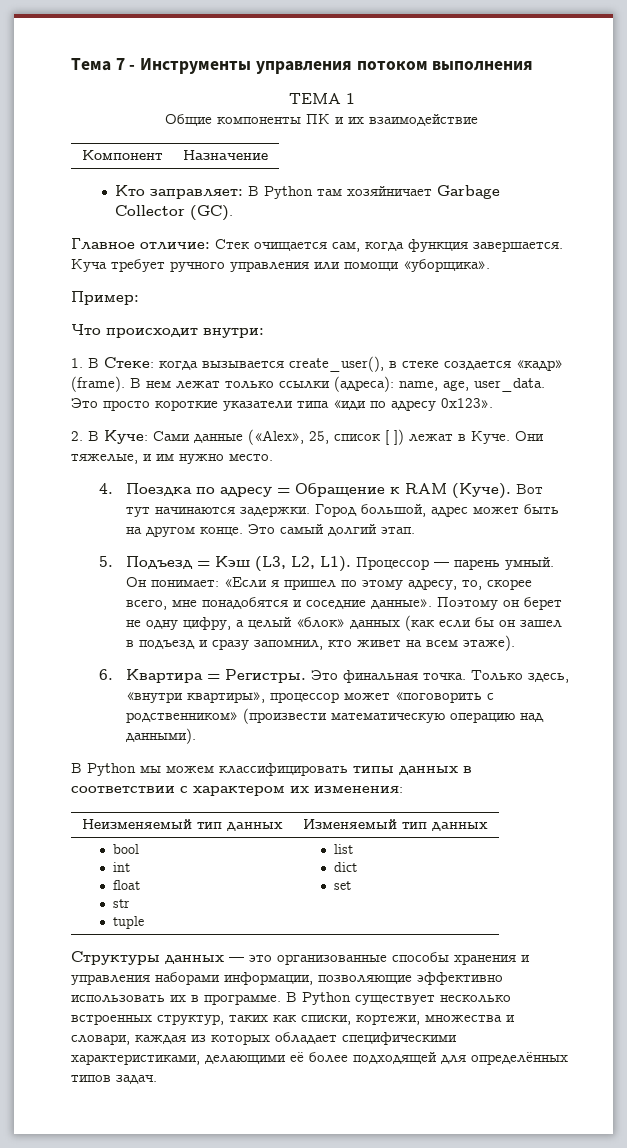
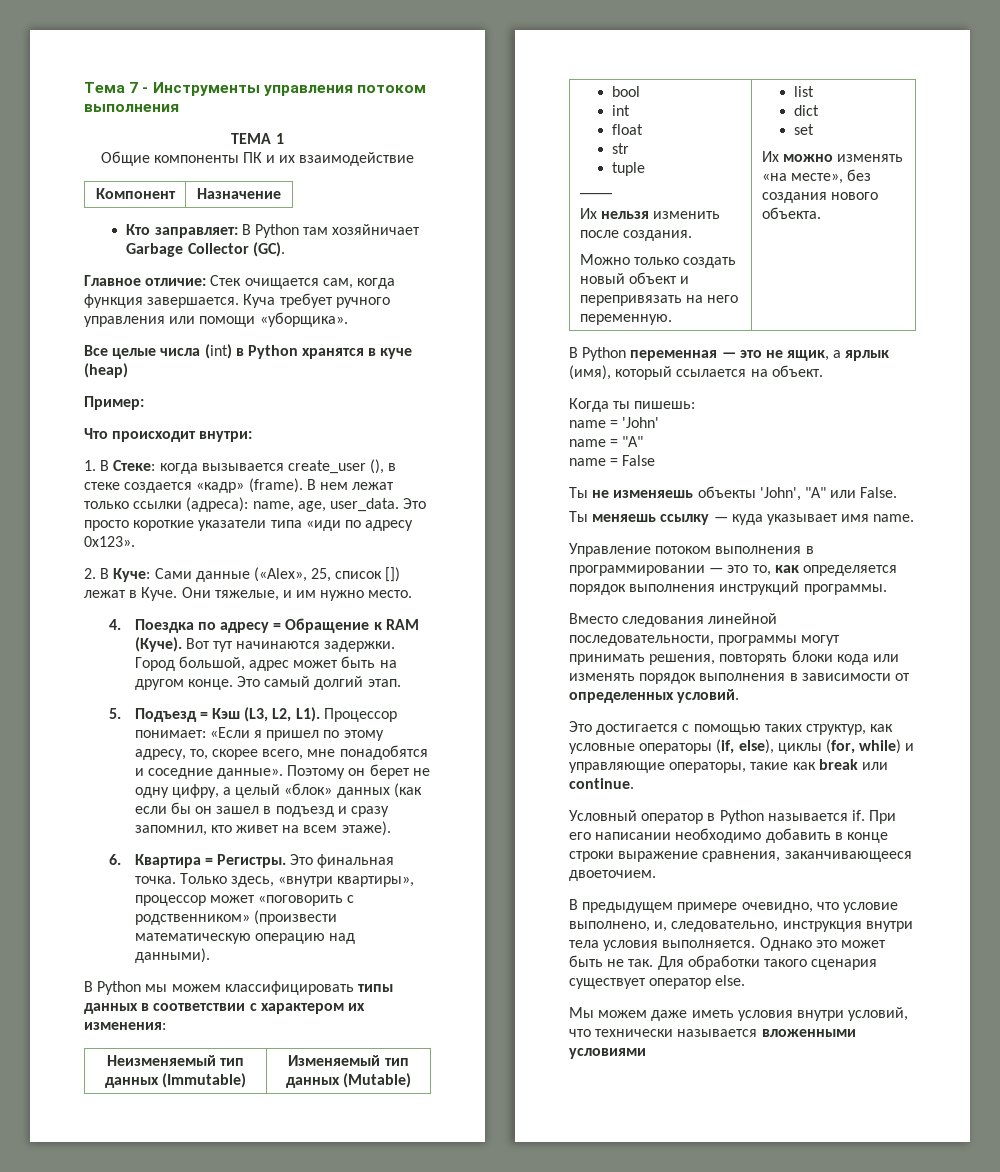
(490, 265) none -> [84,344,413,359] [84,363,128,378] // Все целые числа (int) в Python хранятся в куче (heap)
[289,356,384,372] create_user(), -> [287,459,385,474] create_user (),
[385,429,404,445] [ ]) -> [385,567,401,582] [])
[434,557,555,570] [126,577,148,587] — парень умный. Он -> (397, 715) none
(283, 826) none -> [162,1073,247,1088] (Immutable)
(488, 826) none -> [343,1073,412,1088] (Mutable)
[333,844,353,854] [333,862,357,872] [333,881,351,890] [71,951,530,965] [71,972,503,985] [71,992,511,1005] [71,1014,515,1025] [71,1032,457,1045] [71,1052,568,1065] [71,1075,157,1084] | list // dict // set // Структуры данных — это организованные способы хранения и управления наборами информации, позволяющие эффективно использовать их в программе. В Python существует несколько встроенных структур, таких как списки, кортежи, множества и словари, каждая из которых обладает специфическими характеристиками, делающими её более подходящей для определённых типов задач. -> [579,192,612,195] [579,208,721,219] [579,230,693,241] [579,254,737,268] [579,272,690,284] [579,295,739,306] [579,314,672,325] [794,86,815,97] [794,105,820,116] [794,124,815,135] [761,151,904,162] [761,169,872,184] [761,192,879,203] [761,207,821,219] [569,347,890,361] [569,365,823,380] [569,398,696,412] [569,417,660,428] [569,436,644,447] [569,455,656,466] [569,486,898,501] [569,511,915,525] [569,543,814,557] [569,565,897,576] [569,581,887,595] [569,613,778,627] [569,635,841,646] [569,650,899,665] [569,673,910,684] [569,689,740,703] [569,721,894,735] [569,739,915,754] [569,759,888,773] [569,778,634,789] [569,810,897,824] [569,828,888,843] [569,851,912,862] [569,870,656,881] [569,899,898,913] [569,921,913,932] [569,937,886,951] [569,955,878,970] [569,975,746,989] [569,1007,909,1021] [569,1029,856,1037] [569,1048,646,1059] // ____ // Их нельзя изменить после создания. // Можно только создать новый объект и перепривязать на него переменную. | list // dict // set // Их можно изменять «на месте», без создания нового объекта. // В Python переменная — это не ящик, а ярлык (имя), который ссылается на объект. // Когда ты пишешь: // name = 'John' // name = "A" // name = False // Ты не изменяешь объекты 'John', "A" или False. // Ты меняешь ссылку — куда указывает имя name. // Управление потоком выполнения в программировании — это то, как определяется порядок выполнения инструкций программы. // Вместо следования линейной последовательности, программы могут принимать решения, повторять блоки кода или изменять порядок выполнения в зависимости от определенных условий. // Это достигается с помощью таких структур, как условные операторы (if, else), циклы (for, while) и управляющие операторы, такие как break или continue. // Условный оператор в Python называется if. При его написании необходимо добавить в конце строки выражение сравнения, заканчивающееся двоеточием. // В предыдущем примере очевидно, что условие выполнено, и, следовательно, инструкция внутри тела условия выполняется. Однако это может быть не так. Для обработки такого сценария существует оператор else. // Мы можем даже иметь условия внутри условий, что технически называется вложенными условиями

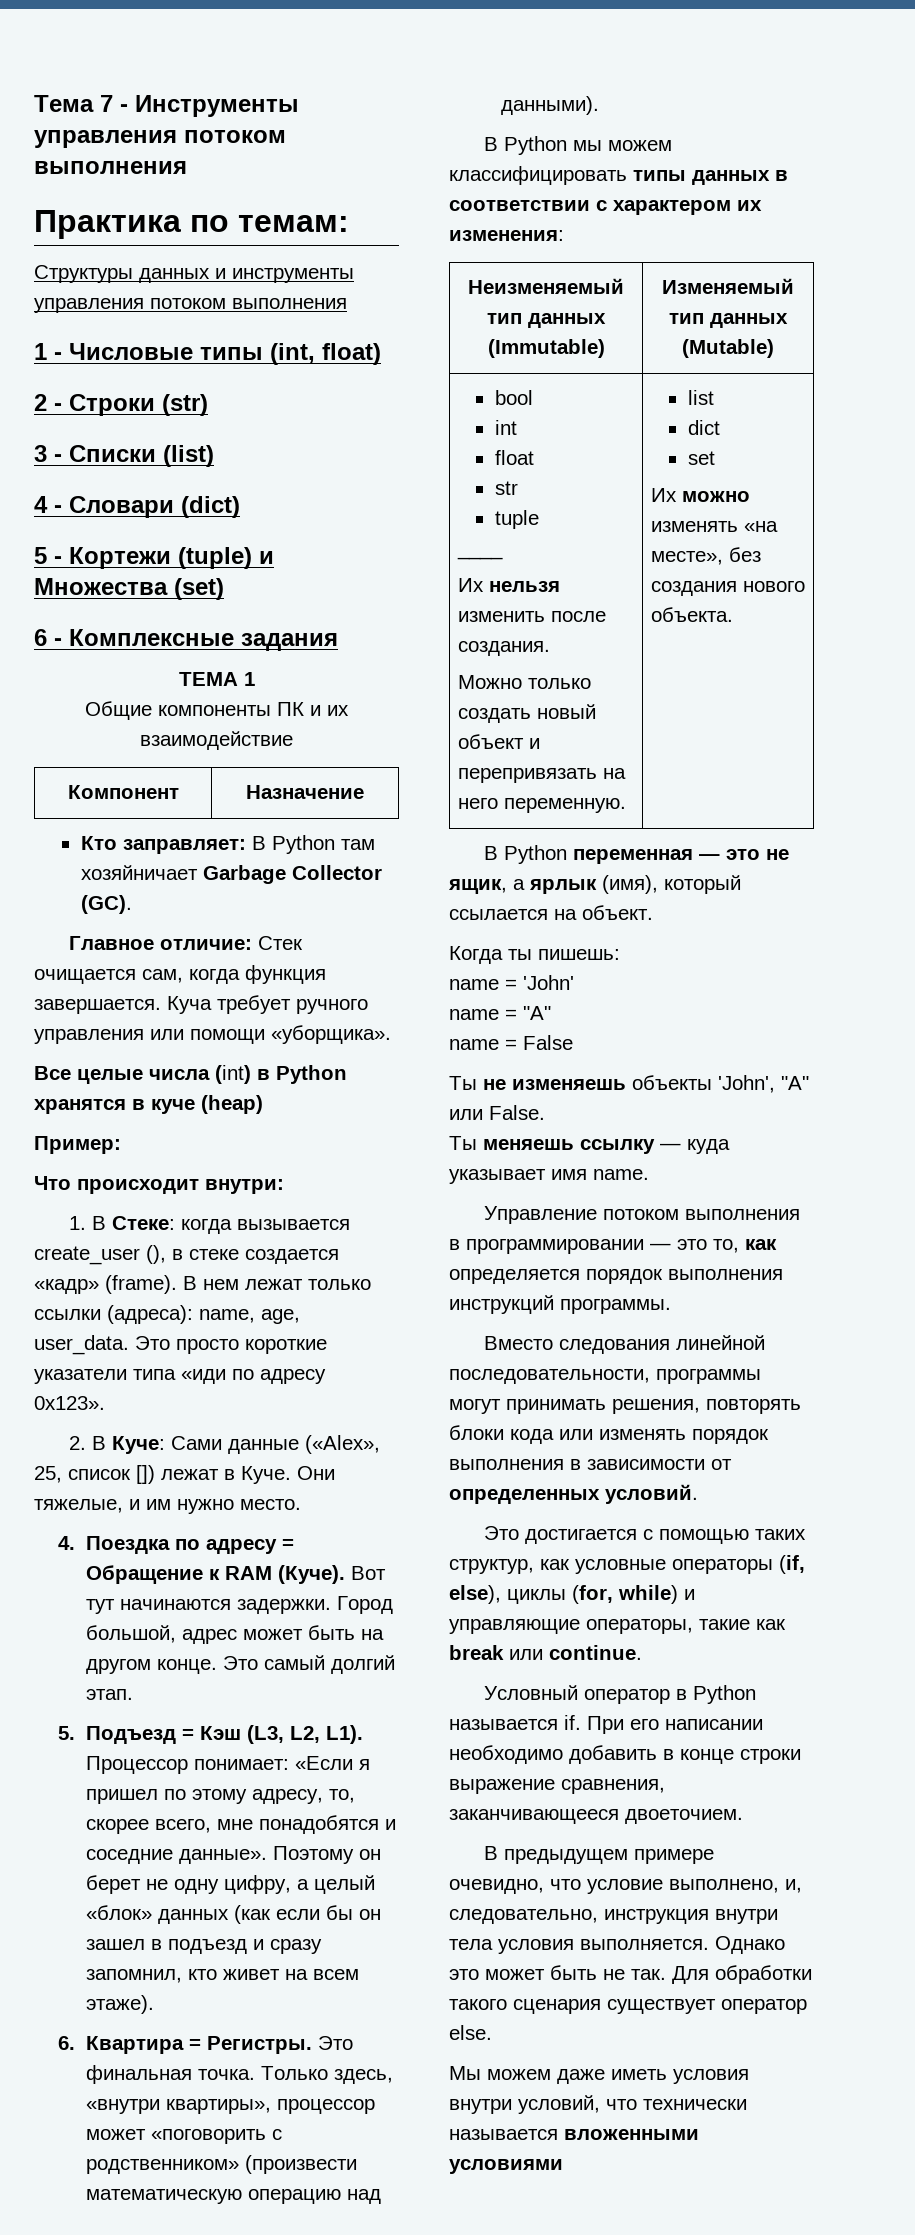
(179, 108) none -> [34,210,349,239] [34,265,354,283] [34,298,347,313] [34,343,381,365] [34,394,208,416] [34,445,214,467] [34,496,240,518] [34,547,274,569] [34,578,224,600] [34,629,338,651] // Практика по темам: // Структуры данных и инструменты управления потоком выполнения // 1 - Числовые типы (int, float) // 2 - Строки (str) // 3 - Списки (list) // 4 - Словари (dict) // 5 - Кортежи (tuple) и Множества (set) // 6 - Комплексные задания

